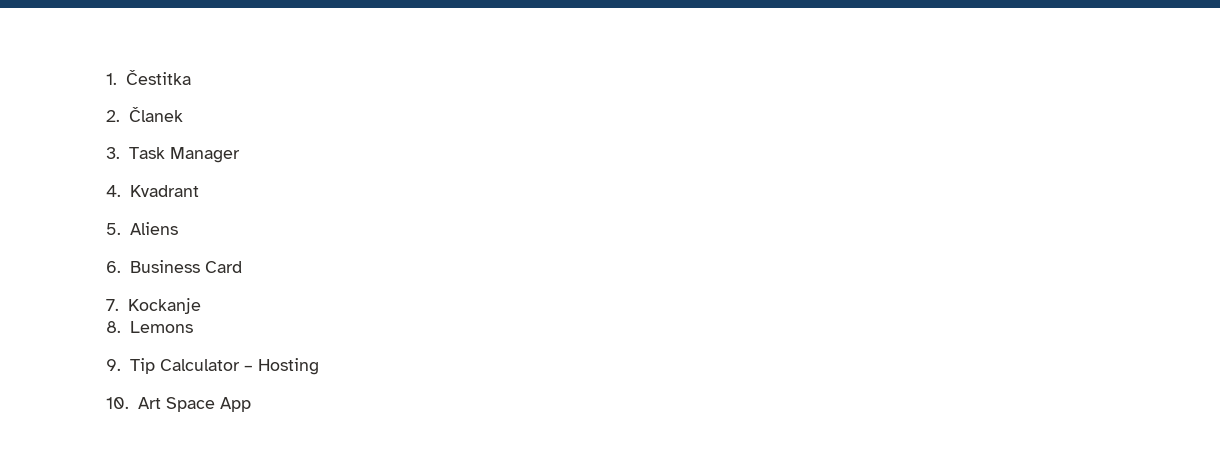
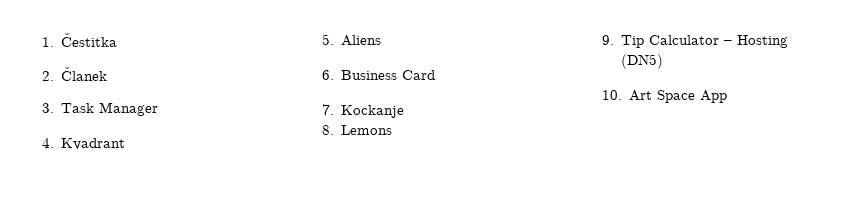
(319, 366) none -> [621,54,664,69] (DN5)

